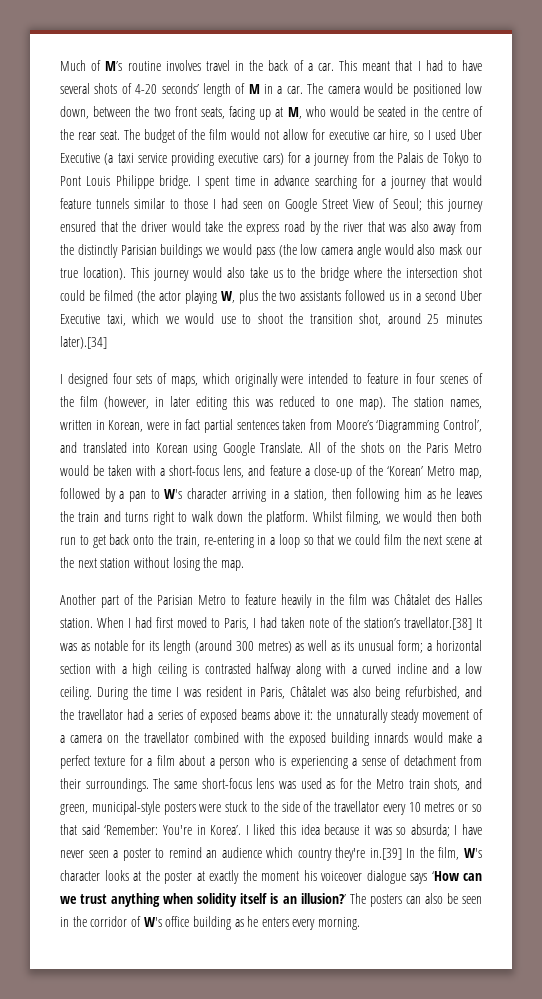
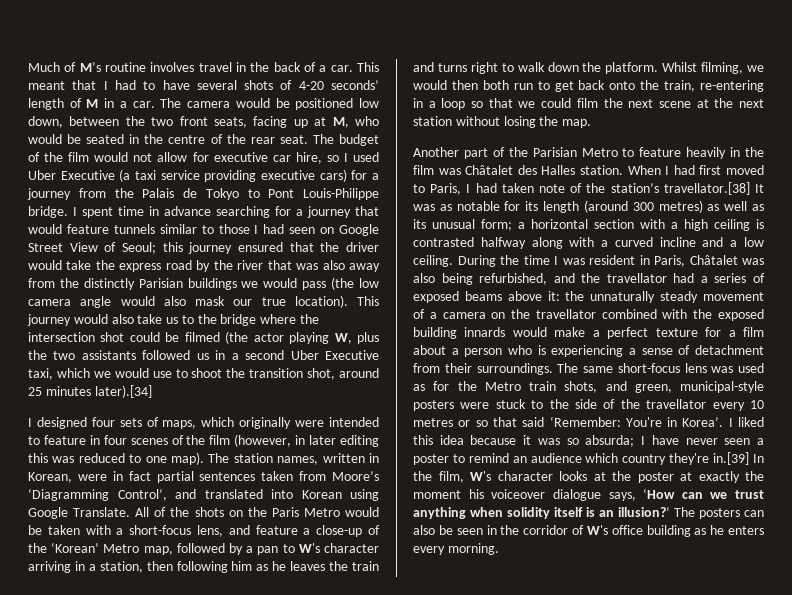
[86,175,154,189] Louis Philippe -> [303,188,379,200] Louis-Philippe
[410,873,427,884] says -> [608,492,636,501] says,

